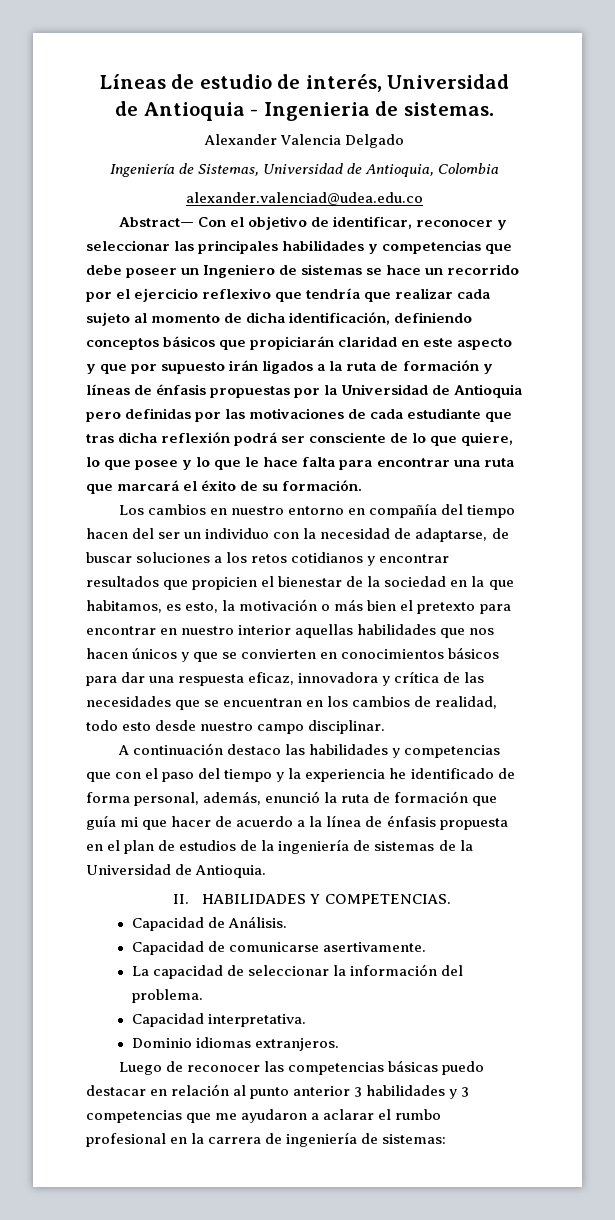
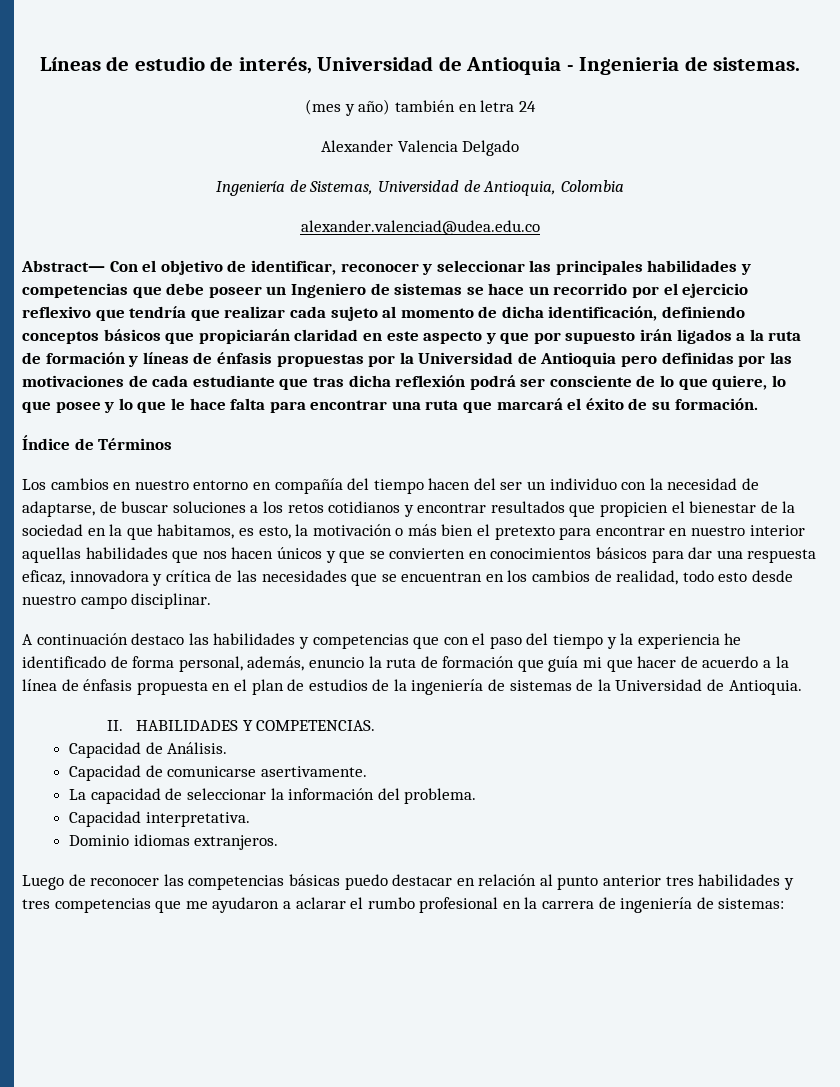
(494, 109) none -> [305,99,536,116] // (mes y año) también en letra 24
(363, 485) none -> [22,435,173,450] // Índice de Términos
[265,791,321,803] enunció -> [308,657,364,668] enuncio
[354,1085,470,1099] 3 habilidades y 3 -> [665,874,794,890] [22,899,50,909] tres habilidades y tres

